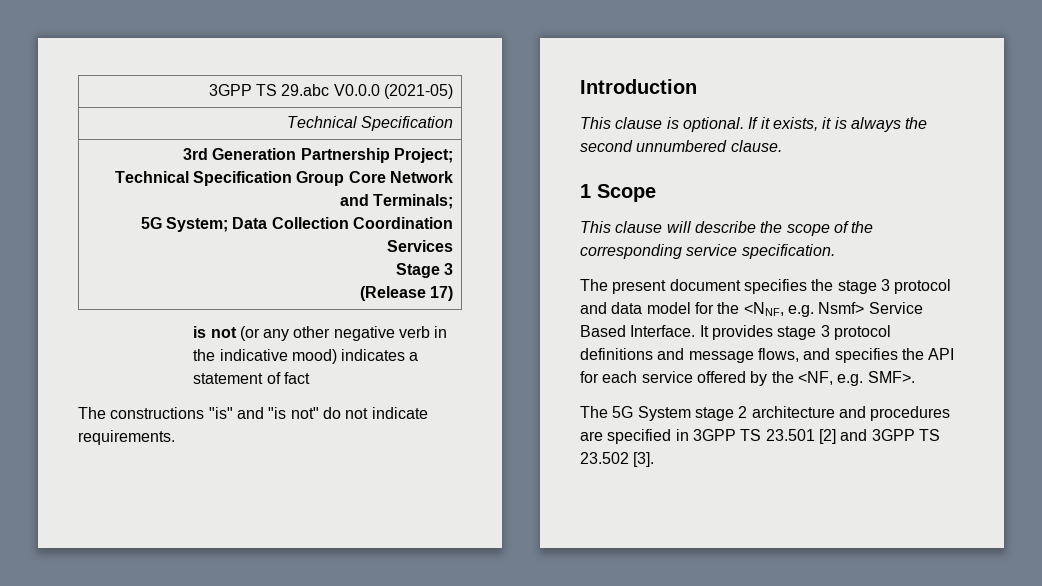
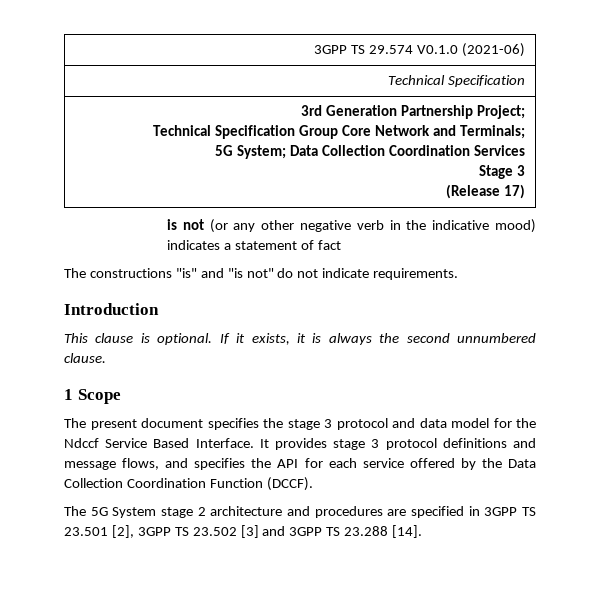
[208,84,453,99] 3GPP TS 29.abc V0.0.0 (2021-05) -> [314,43,525,57] 3GPP TS 29.574 V0.1.0 (2021-06)
[580,221,874,236] [580,244,835,259] // This clause will describe the scope of the corresponding service specification. -> (121, 396) none
[743,302,865,317] <NNF, e.g. Nsmf> -> [64,438,99,448] Ndccf
[797,371,915,386] <NF, e.g. SMF>. -> [507,459,536,468] [64,477,313,491] Data Collection Coordination Function (DCCF).
[818,429,836,444] [2] -> [111,525,259,538] [2], 3GPP TS 23.502 [3]
[580,452,655,467] 23.502 [3]. -> [344,525,423,538] 23.288 [14].

